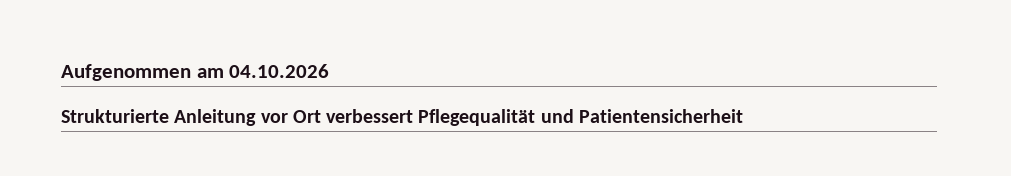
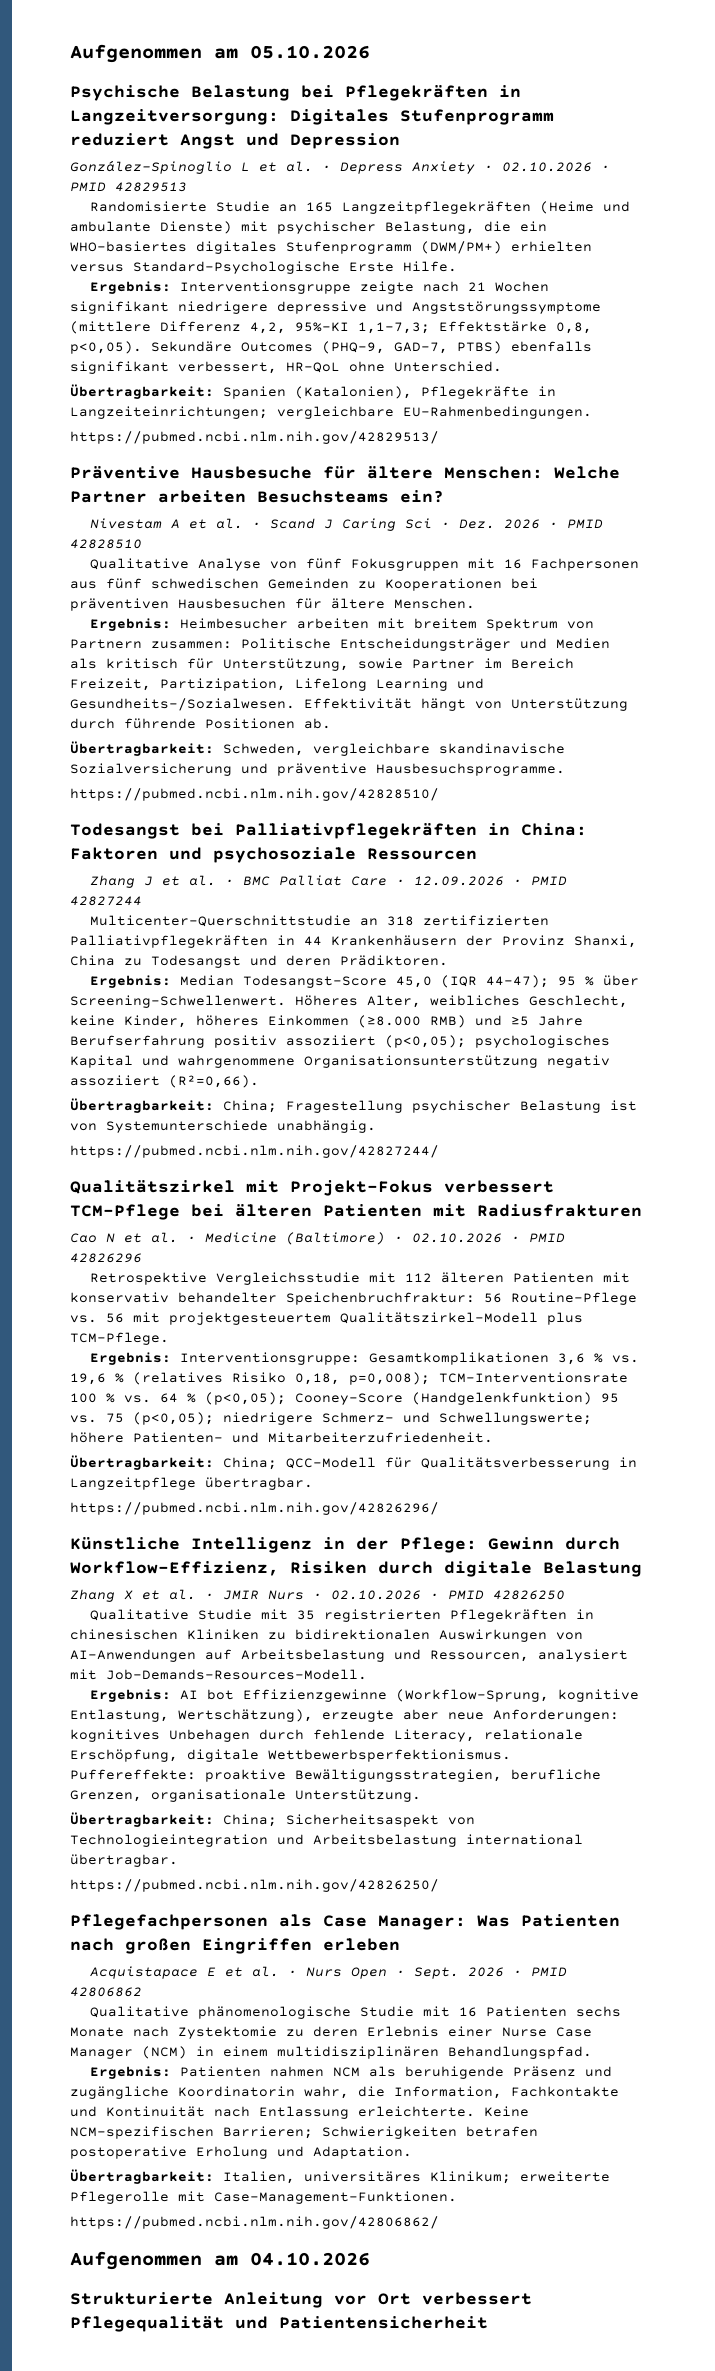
[61,64,224,81] Aufgenommen am -> [70,44,370,63] [70,85,521,101] [70,109,554,125] [70,133,400,149] [70,160,610,174] [70,182,187,192] [89,201,630,214] [70,221,547,234] [70,241,592,254] [70,261,457,274] [89,281,549,294] [70,301,601,314] [70,321,592,334] [70,341,592,354] [70,361,502,374] [70,384,556,399] [70,406,592,419] [70,431,439,444] [70,466,620,479] [70,490,444,503] [89,518,603,531] [70,539,142,549] [89,558,639,571] [70,578,538,591] [70,598,475,611] [89,618,594,631] [70,638,610,651] [70,658,574,671] [70,678,484,691] [70,698,628,711] [70,718,331,729] [70,741,565,756] [70,763,565,776] [70,788,439,801] [70,823,587,839] [70,847,477,863] [89,875,567,888] [70,896,142,906] [89,915,549,927] [70,935,637,948] [70,955,448,968] [89,975,639,988] [70,995,628,1008] [70,1015,583,1028] [70,1035,610,1048] [70,1055,610,1068] [70,1075,259,1088] [70,1098,637,1113] [70,1120,376,1133] [70,1145,439,1158] [70,1180,554,1196] [70,1204,642,1220] [70,1232,565,1245] [70,1253,142,1263] [89,1272,630,1285] [70,1292,637,1305] [70,1312,583,1325] [70,1332,169,1345] [89,1352,639,1365] [70,1372,628,1385] [70,1392,619,1405] [70,1412,592,1425] [70,1432,493,1443] [70,1455,637,1470] [70,1477,313,1490] [70,1502,439,1515] [70,1537,620,1553] [70,1561,642,1577] [70,1589,565,1602] [89,1609,594,1622] [70,1629,583,1642] [70,1649,628,1662] [70,1669,367,1680] [89,1689,639,1702] [70,1709,619,1722] [70,1729,583,1742] [70,1749,511,1762] [70,1769,601,1782] [70,1789,421,1802] [70,1812,475,1827] [70,1834,583,1847] [70,1854,178,1867] [70,1879,439,1892] [70,1914,620,1930] [70,1938,400,1954] [89,1966,567,1979] [70,1987,142,1997] [89,2006,621,2019] [70,2026,592,2039] [70,2046,592,2059] [89,2066,612,2079] [70,2086,619,2099] [70,2106,529,2119] [70,2126,538,2139] [70,2146,412,2159] [70,2169,610,2184] [70,2191,457,2204] [70,2216,439,2229] [70,2251,238,2270] Aufgenommen am 05.10.2026 // Psychische Belastung bei Pflegekräften in Langzeitversorgung: Digitales Stufenprogramm reduziert Angst und Depression // González-Spinoglio L et al. · Depress Anxiety · 02.10.2026 · PMID 42829513 // Randomisierte Studie an 165 Langzeitpflegekräften (Heime und ambulante Dienste) mit psychischer Belastung, die ein WHO-basiertes digitales Stufenprogramm (DWM/PM+) erhielten versus Standard-Psychologische Erste Hilfe. // Ergebnis: Interventionsgruppe zeigte nach 21 Wochen signifikant niedrigere depressive und Angststörungssymptome (mittlere Differenz 4,2, 95%-KI 1,1–7,3; Effektstärke 0,8, p<0,05). Sekundäre Outcomes (PHQ-9, GAD-7, PTBS) ebenfalls signifikant verbessert, HR-QoL ohne Unterschied. // Übertragbarkeit: Spanien (Katalonien), Pflegekräfte in Langzeiteinrichtungen; vergleichbare EU-Rahmenbedingungen. // https://pubmed.ncbi.nlm.nih.gov/42829513/ // Präventive Hausbesuche für ältere Menschen: Welche Partner arbeiten Besuchsteams ein? // Nivestam A et al. · Scand J Caring Sci · Dez. 2026 · PMID 42828510 // Qualitative Analyse von fünf Fokusgruppen mit 16 Fachpersonen aus fünf schwedischen Gemeinden zu Kooperationen bei präventiven Hausbesuchen für ältere Menschen. // Ergebnis: Heimbesucher arbeiten mit breitem Spektrum von Partnern zusammen: Politische Entscheidungsträger und Medien als kritisch für Unterstützung, sowie Partner im Bereich Freizeit, Partizipation, Lifelong Learning und Gesundheits-/Sozialwesen. Effektivität hängt von Unterstützung durch führende Positionen ab. // Übertragbarkeit: Schweden, vergleichbare skandinavische Sozialversicherung und präventive Hausbesuchsprogramme. // https://pubmed.ncbi.nlm.nih.gov/42828510/ // Todesangst bei Palliativpflegekräften in China: Faktoren und psychosoziale Ressourcen // Zhang J et al. · BMC Palliat Care · 12.09.2026 · PMID 42827244 // Multicenter-Querschnittstudie an 318 zertifizierten Palliativpflegekräften in 44 Krankenhäusern der Provinz Shanxi, China zu Todesangst und deren Prädiktoren. // Ergebnis: Median Todesangst-Score 45,0 (IQR 44–47); 95 % über Screening-Schwellenwert. Höheres Alter, weibliches Geschlecht, keine Kinder, höheres Einkommen (≥8.000 RMB) und ≥5 Jahre Berufserfahrung positiv assoziiert (p<0,05); psychologisches Kapital und wahrgenommene Organisationsunterstützung negativ assoziiert (R²=0,66). // Übertragbarkeit: China; Fragestellung psychischer Belastung ist von Systemunterschiede unabhängig. // https://pubmed.ncbi.nlm.nih.gov/42827244/ // Qualitätszirkel mit Projekt-Fokus verbessert TCM-Pflege bei älteren Patienten mit Radiusfrakturen // Cao N et al. · Medicine (Baltimore) · 02.10.2026 · PMID 42826296 // Retrospektive Vergleichsstudie mit 112 älteren Patienten mit konservativ behandelter Speichenbruchfraktur: 56 Routine-Pflege vs. 56 mit projektgesteuertem Qualitätszirkel-Modell plus TCM-Pflege. // Ergebnis: Interventionsgruppe: Gesamtkomplikationen 3,6 % vs. 19,6 % (relatives Risiko 0,18, p=0,008); TCM-Interventionsrate 100 % vs. 64 % (p<0,05); Cooney-Score (Handgelenkfunktion) 95 vs. 75 (p<0,05); niedrigere Schmerz- und Schwellungswerte; höhere Patienten- und Mitarbeiterzufriedenheit. // Übertragbarkeit: China; QCC-Modell für Qualitätsverbesserung in Langzeitpflege übertragbar. // https://pubmed.ncbi.nlm.nih.gov/42826296/ // Künstliche Intelligenz in der Pflege: Gewinn durch Workflow-Effizienz, Risiken durch digitale Belastung // Zhang X et al. · JMIR Nurs · 02.10.2026 · PMID 42826250 // Qualitative Studie mit 35 registrierten Pflegekräften in chinesischen Kliniken zu bidirektionalen Auswirkungen von AI-Anwendungen auf Arbeitsbelastung und Ressourcen, analysiert mit Job-Demands-Resources-Modell. // Ergebnis: AI bot Effizienzgewinne (Workflow-Sprung, kognitive Entlastung, Wertschätzung), erzeugte aber neue Anforderungen: kognitives Unbehagen durch fehlende Literacy, relationale Erschöpfung, digitale Wettbewerbsperfektionismus. Puffereffekte: proaktive Bewältigungsstrategien, berufliche Grenzen, organisationale Unterstützung. // Übertragbarkeit: China; Sicherheitsaspekt von Technologieintegration und Arbeitsbelastung international übertragbar. // https://pubmed.ncbi.nlm.nih.gov/42826250/ // Pflegefachpersonen als Case Manager: Was Patienten nach großen Eingriffen erleben // Acquistapace E et al. · Nurs Open · Sept. 2026 · PMID 42806862 // Qualitative phänomenologische Studie mit 16 Patienten sechs Monate nach Zystektomie zu deren Erlebnis einer Nurse Case Manager (NCM) in einem multidisziplinären Behandlungspfad. // Ergebnis: Patienten nahmen NCM als beruhigende Präsenz und zugängliche Koordinatorin wahr, die Information, Fachkontakte und Kontinuität nach Entlassung erleichterte. Keine NCM-spezifischen Barrieren; Schwierigkeiten betrafen postoperative Erholung und Adaptation. // Übertragbarkeit: Italien, universitäres Klinikum; erweiterte Pflegerolle mit Case-Management-Funktionen. // https://pubmed.ncbi.nlm.nih.gov/42806862/ // Aufgenommen am

